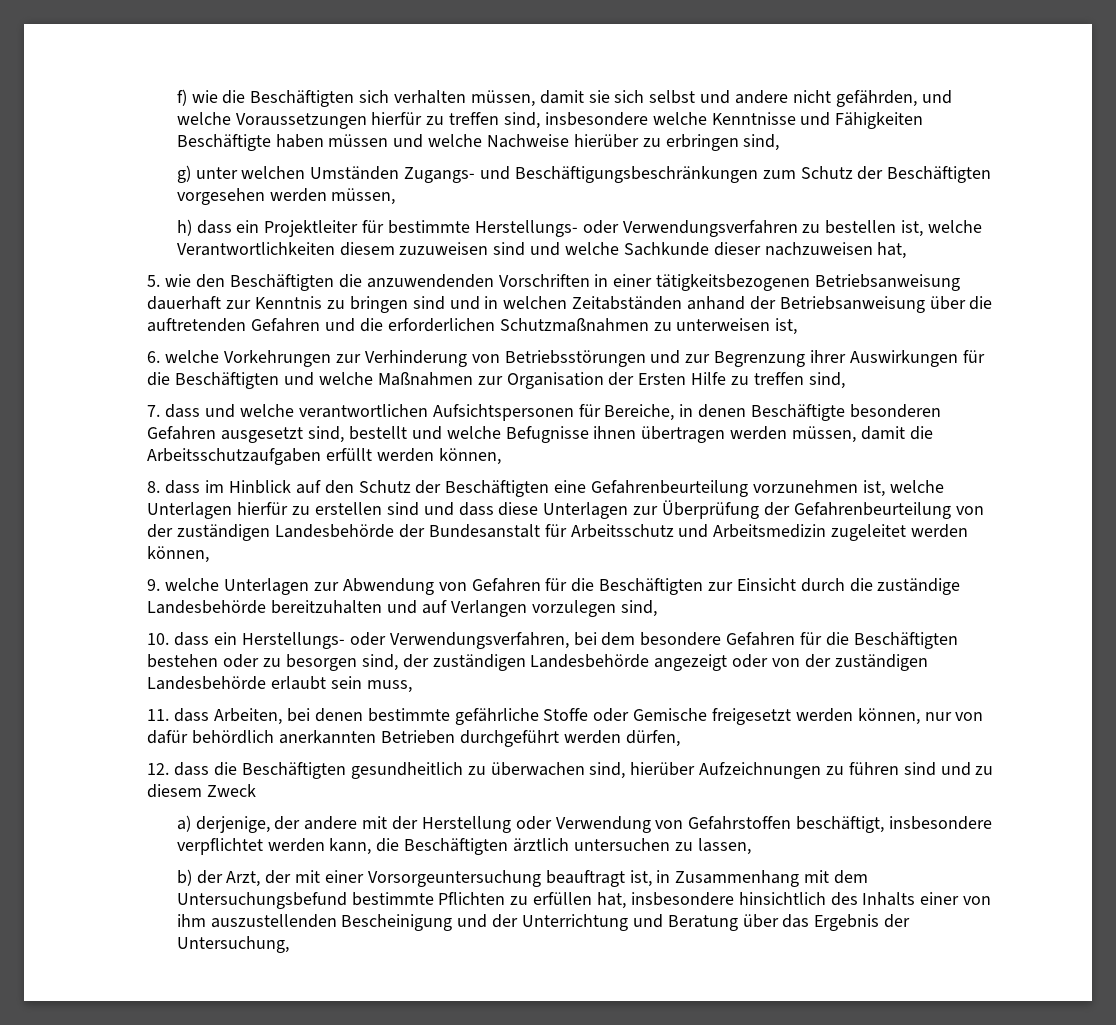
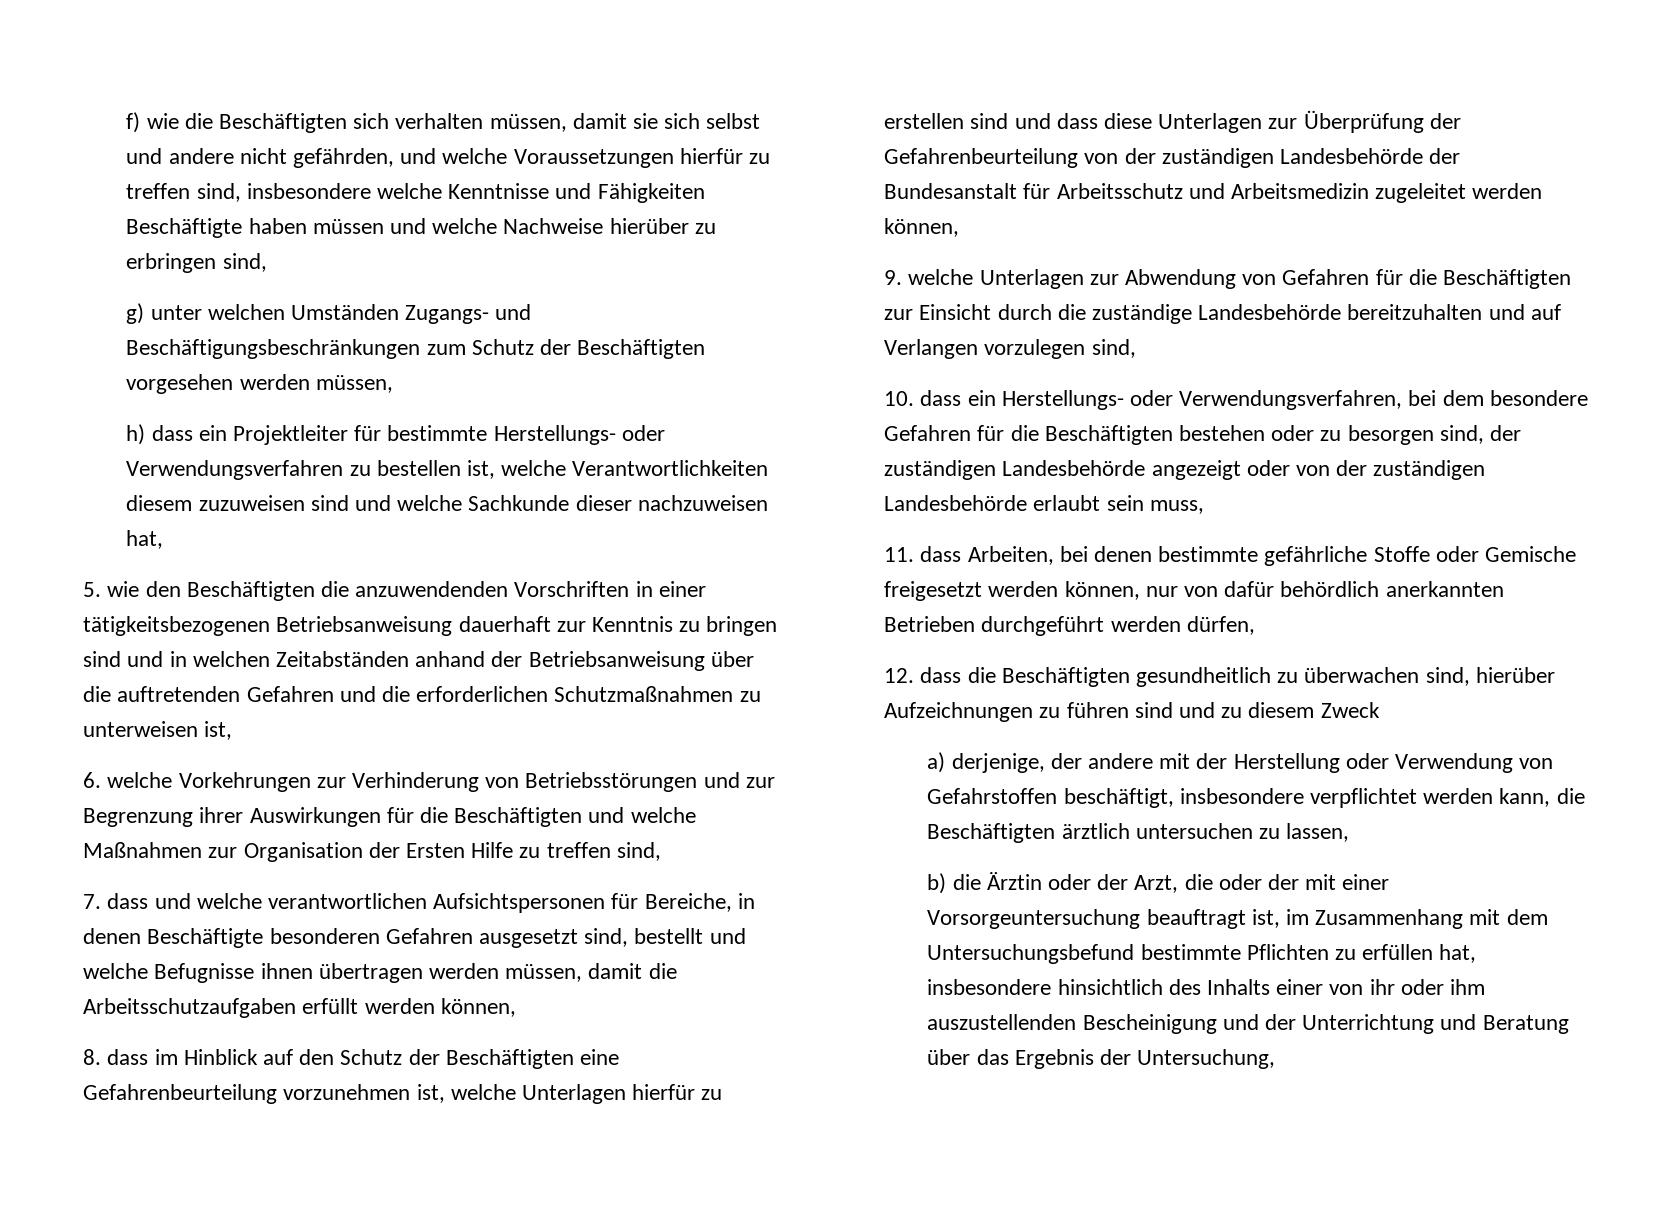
[196,870,261,887] der Arzt, -> [952,872,1262,893] die Ärztin oder der Arzt, die oder
[656,870,671,883] in -> [1285,909,1309,925] im
(992, 900) none -> [1369,979,1444,995] ihr oder

